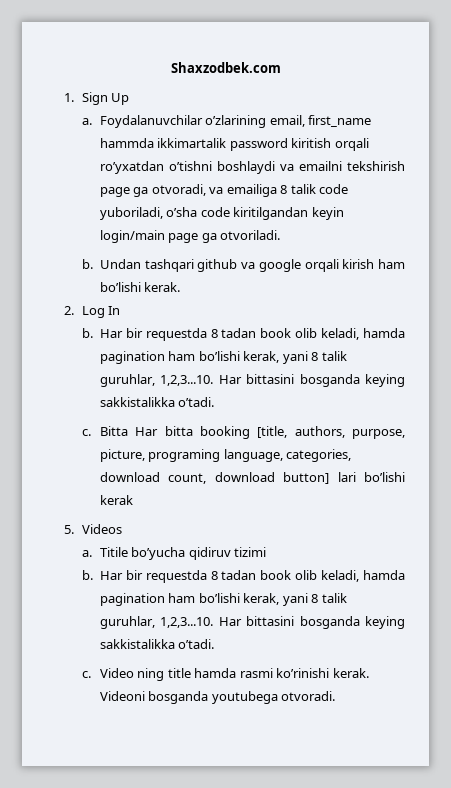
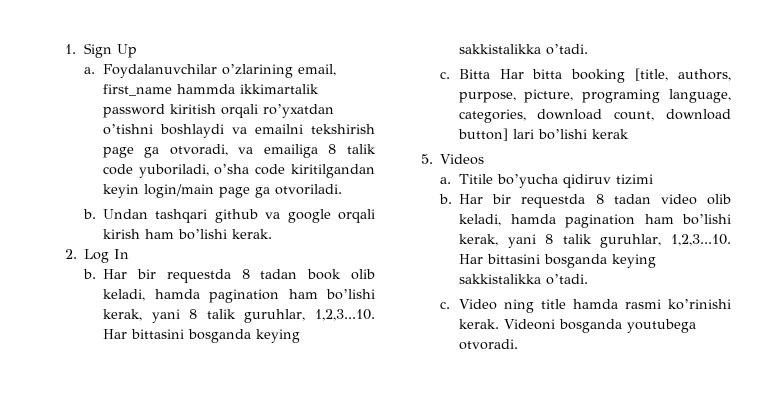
[170,62,281,73] Shaxzodbek.com // -> (64, 49) none
[260,570,292,580] book -> [660,194,697,205] video

